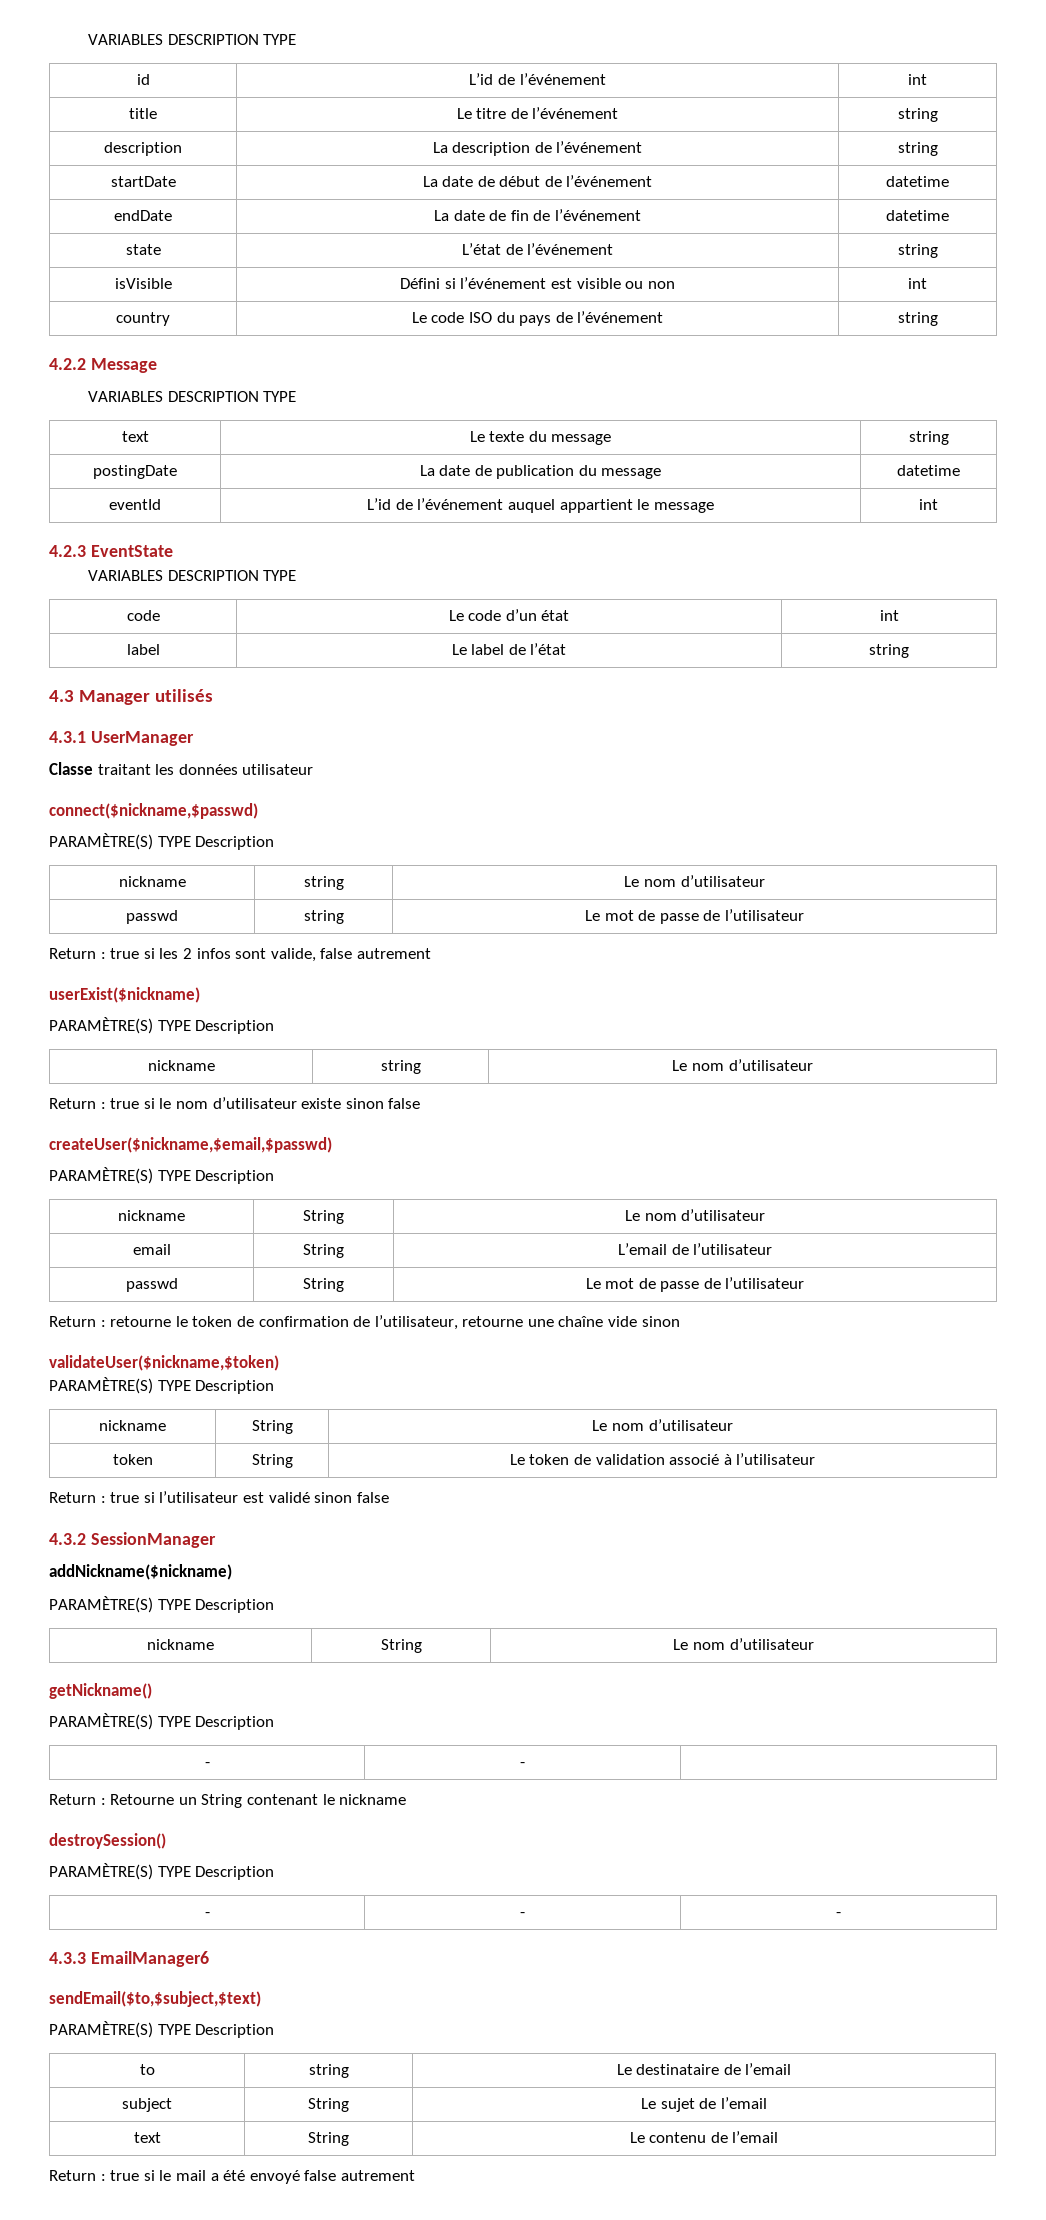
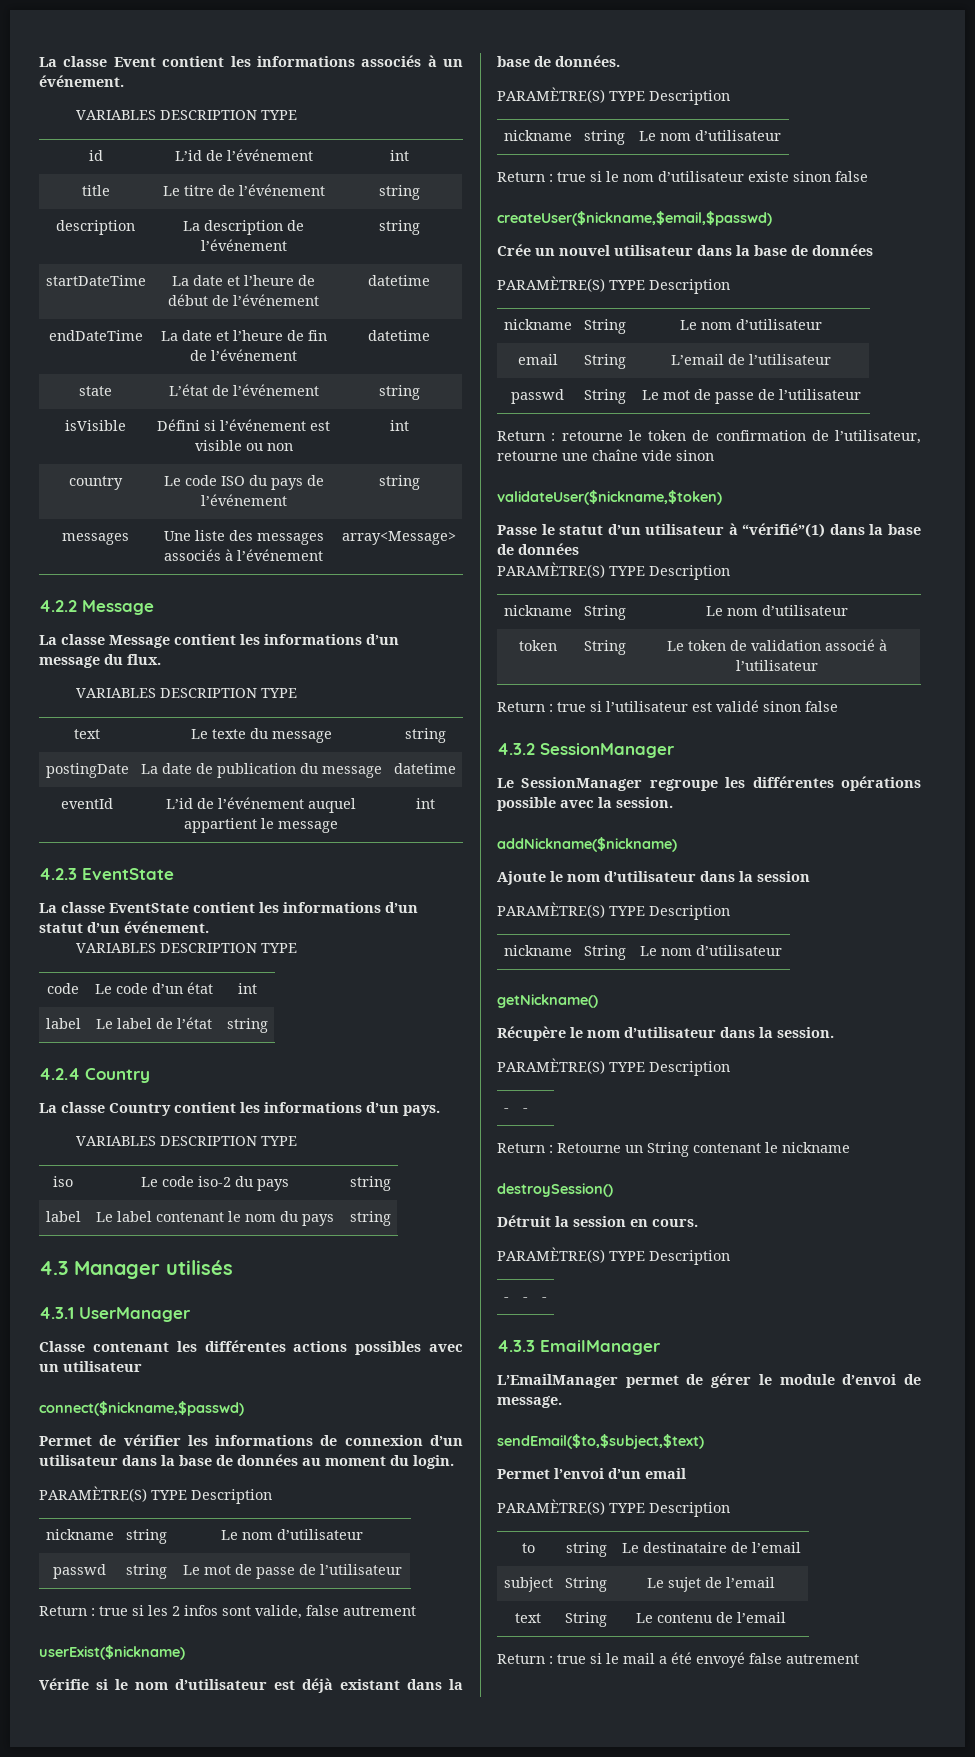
(88, 39) none -> [39,55,463,67] [39,75,124,87] La classe Event contient les informations associés à un événement. //
[110,176,176,187] [422,176,474,187] startDate | La date -> [45,275,146,286] [172,275,294,286] startDateTime | La date et l’heure
[114,210,172,221] [434,210,485,221] endDate | La date -> [48,330,143,341] [160,330,283,341] endDateTime | La date et l’heure
[49,358,157,373] // 4.2.2 Message -> [62,533,129,545] [163,530,324,545] [164,549,323,561] [342,531,456,545] [39,600,154,615] [39,634,399,648] [39,654,161,668] // messages | Une liste des messages associés à l’événement | array<Message> // 4.2.2 Message // La classe Message contient les informations d’un message du flux.
(173, 551) none -> [39,902,418,913] [39,921,209,933] // La classe EventState contient les informations d’un statut d’un événement.
(909, 651) none -> [39,1068,150,1083] [39,1102,440,1116] [76,1136,298,1146] [53,1176,73,1187] [141,1176,289,1191] [350,1176,391,1191] [45,1211,81,1222] [96,1211,334,1226] [350,1211,391,1226] // 4.2.4 Country // La classe Country contient les informations d’un pays. // VARIABLES DESCRIPTION TYPE // iso | Le code iso-2 du pays | string // label | Le label contenant le nom du pays | string
[97,764,314,775] [49,803,258,819] traitant les données utilisateur // connect($nickname,$passwd) -> [92,1340,463,1355] [39,1361,142,1372] [39,1401,244,1416] [39,1434,463,1446] [39,1454,454,1469] contenant les différentes actions possibles avec un utilisateur // connect($nickname,$passwd) // Permet de vérifier les informations de connexion d’un utilisateur dans la base de données au moment du login.
(200, 995) none -> [39,1678,463,1693] [497,55,620,67] // Vérifie si le nom d’utilisateur est déjà existant dans la base de données.
(332, 1145) none -> [497,244,873,256] // Crée un nouvel utilisateur dans la base de données
(279, 1363) none -> [497,523,921,538] [497,543,579,555] // Passe le statut d’un utilisateur à “vérifié”(1) dans la base de données
[49,1564,232,1580] addNickname($nickname) -> [497,776,921,791] [497,797,673,811] [497,837,677,852] [497,871,810,885] Le SessionManager regroupe les différentes opérations possible avec la session. // addNickname($nickname) // Ajoute le nom d’utilisateur dans la session
(152, 1691) none -> [497,1026,834,1041] // Récupère le nom d’utilisateur dans la session.
(166, 1841) none -> [497,1215,698,1227] // Détruit la session en cours.
[90,1951,209,1967] [49,1991,261,2007] EmailManager6 // sendEmail($to,$subject,$text) -> [540,1340,661,1355] [497,1373,921,1388] [497,1396,562,1408] [497,1434,704,1449] [497,1468,686,1479] EmailManager // L’EmailManager permet de gérer le module d’envoi de message. // sendEmail($to,$subject,$text) // Permet l’envoi d’un email

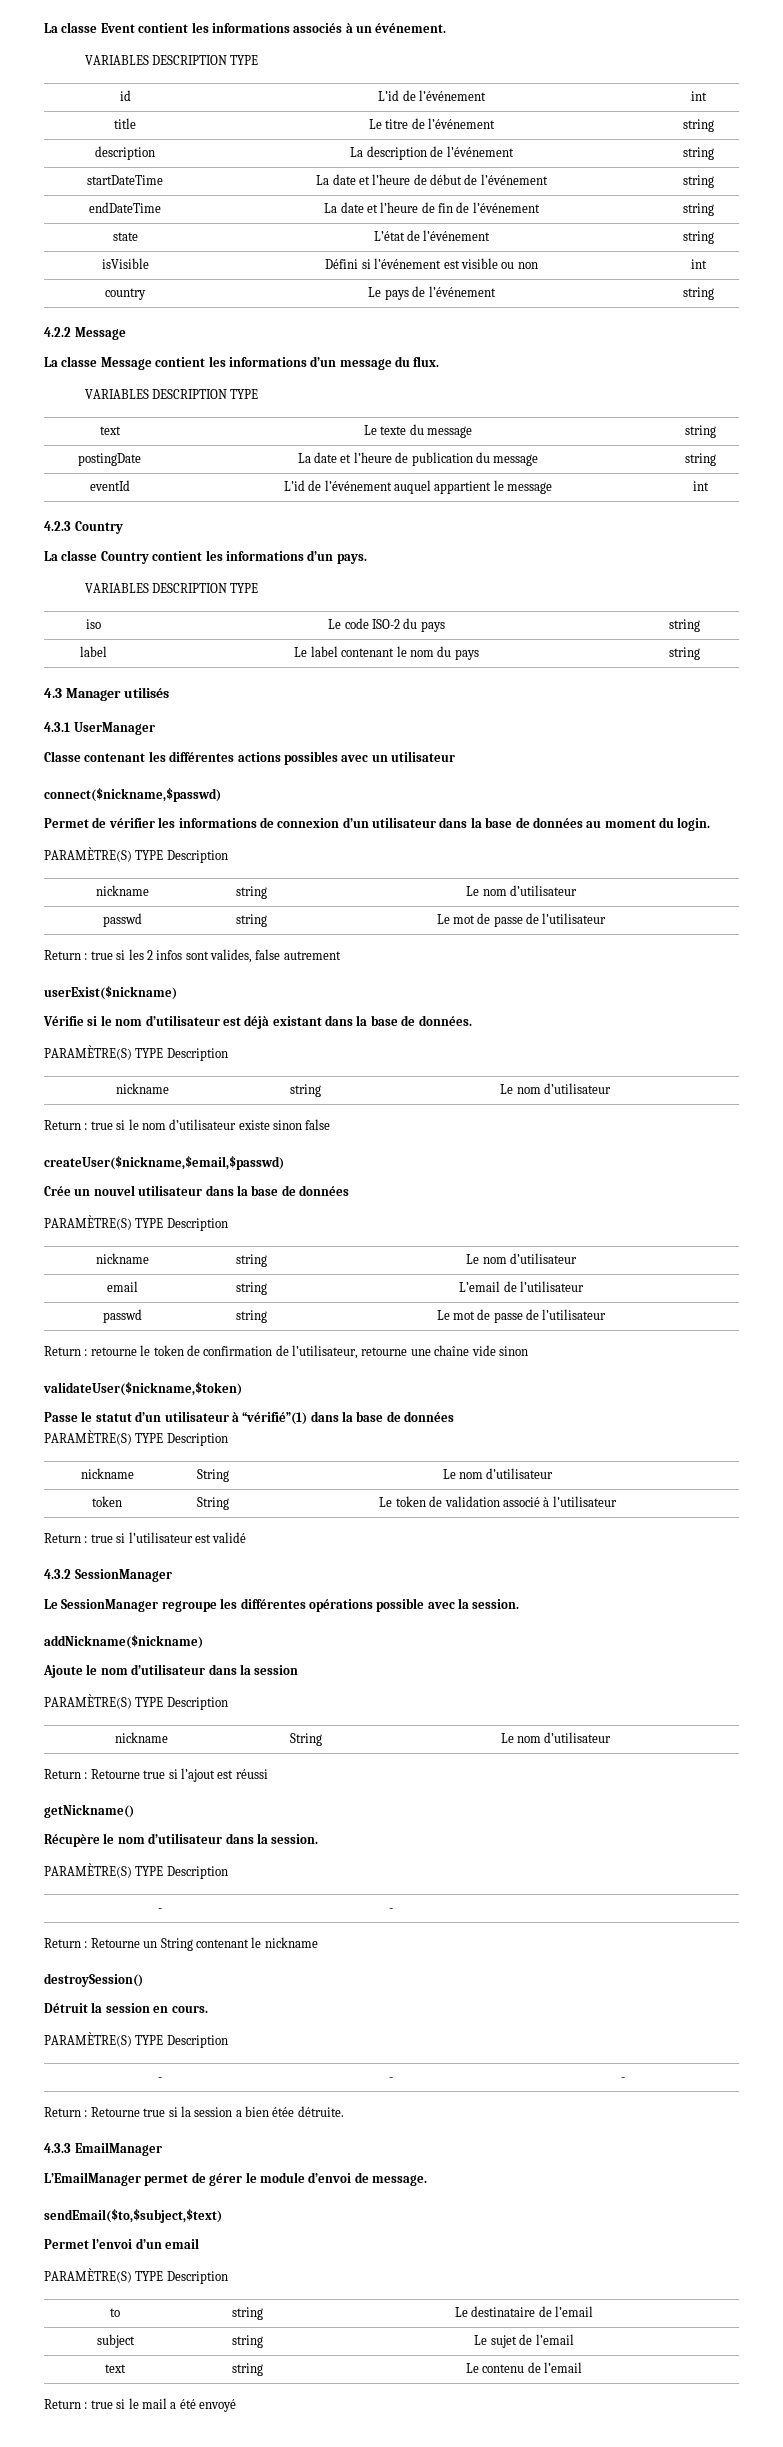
[368,275,430,286] datetime -> [682,175,714,188] string
[368,330,430,341] datetime -> [682,203,714,216] string
[184,475,267,486] code ISO du -> (382, 292) none
[62,533,129,545] [163,530,324,545] [164,549,323,561] [342,531,456,545] // messages | Une liste des messages associés à l’événement | array<Message> -> (714, 293) none
(192, 768) none -> [340,452,392,463] et l’heure
[394,763,456,774] datetime -> [684,453,716,466] string
[82,868,174,880] [39,902,418,913] [39,921,209,933] [76,943,298,953] [47,983,79,994] [94,982,213,994] [238,983,257,994] [45,1018,81,1029] [95,1017,212,1029] [227,1018,268,1033] [39,1068,80,1080] EventState // La classe EventState contient les informations d’un statut d’un événement. // VARIABLES DESCRIPTION TYPE // code | Le code d’un état | int // label | Le label de l’état | string // 4.2.4 -> (71, 526) none
[197,1176,231,1187] iso-2 -> [372,619,400,629] ISO-2
[255,1605,302,1619] valide, -> [210,949,252,963] valides,
[584,319,626,334] String -> [236,1254,267,1267] string
[584,354,626,369] String -> [236,1282,267,1295] string
[584,389,626,404] String -> [236,1310,267,1323] string
[763,701,838,712] sinon false -> (247, 1537) none
(782, 950) none -> [44,1768,268,1782] // Return : Retourne true si l’ajout est réussi
(547, 1299) none -> [44,2106,344,2117] // Return : Retourne true si la session a bien étée détruite.
[565,1577,607,1592] String -> [232,2335,263,2348] string
[565,1612,607,1627] String -> [232,2363,263,2376] string
[749,1653,859,1664] false autrement -> (236, 2405) none

